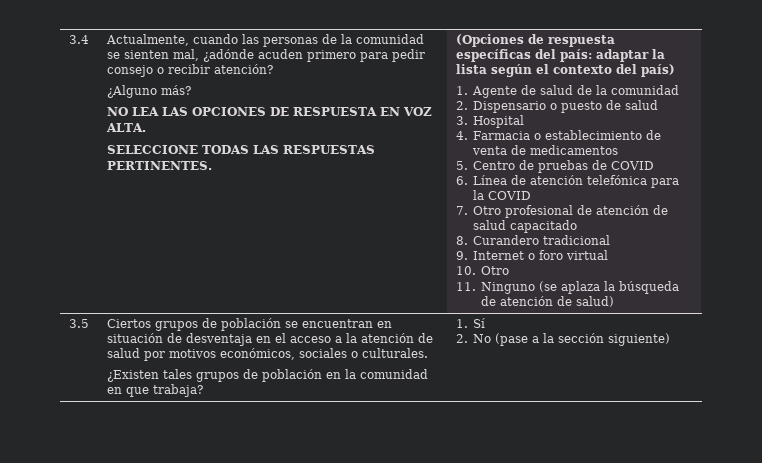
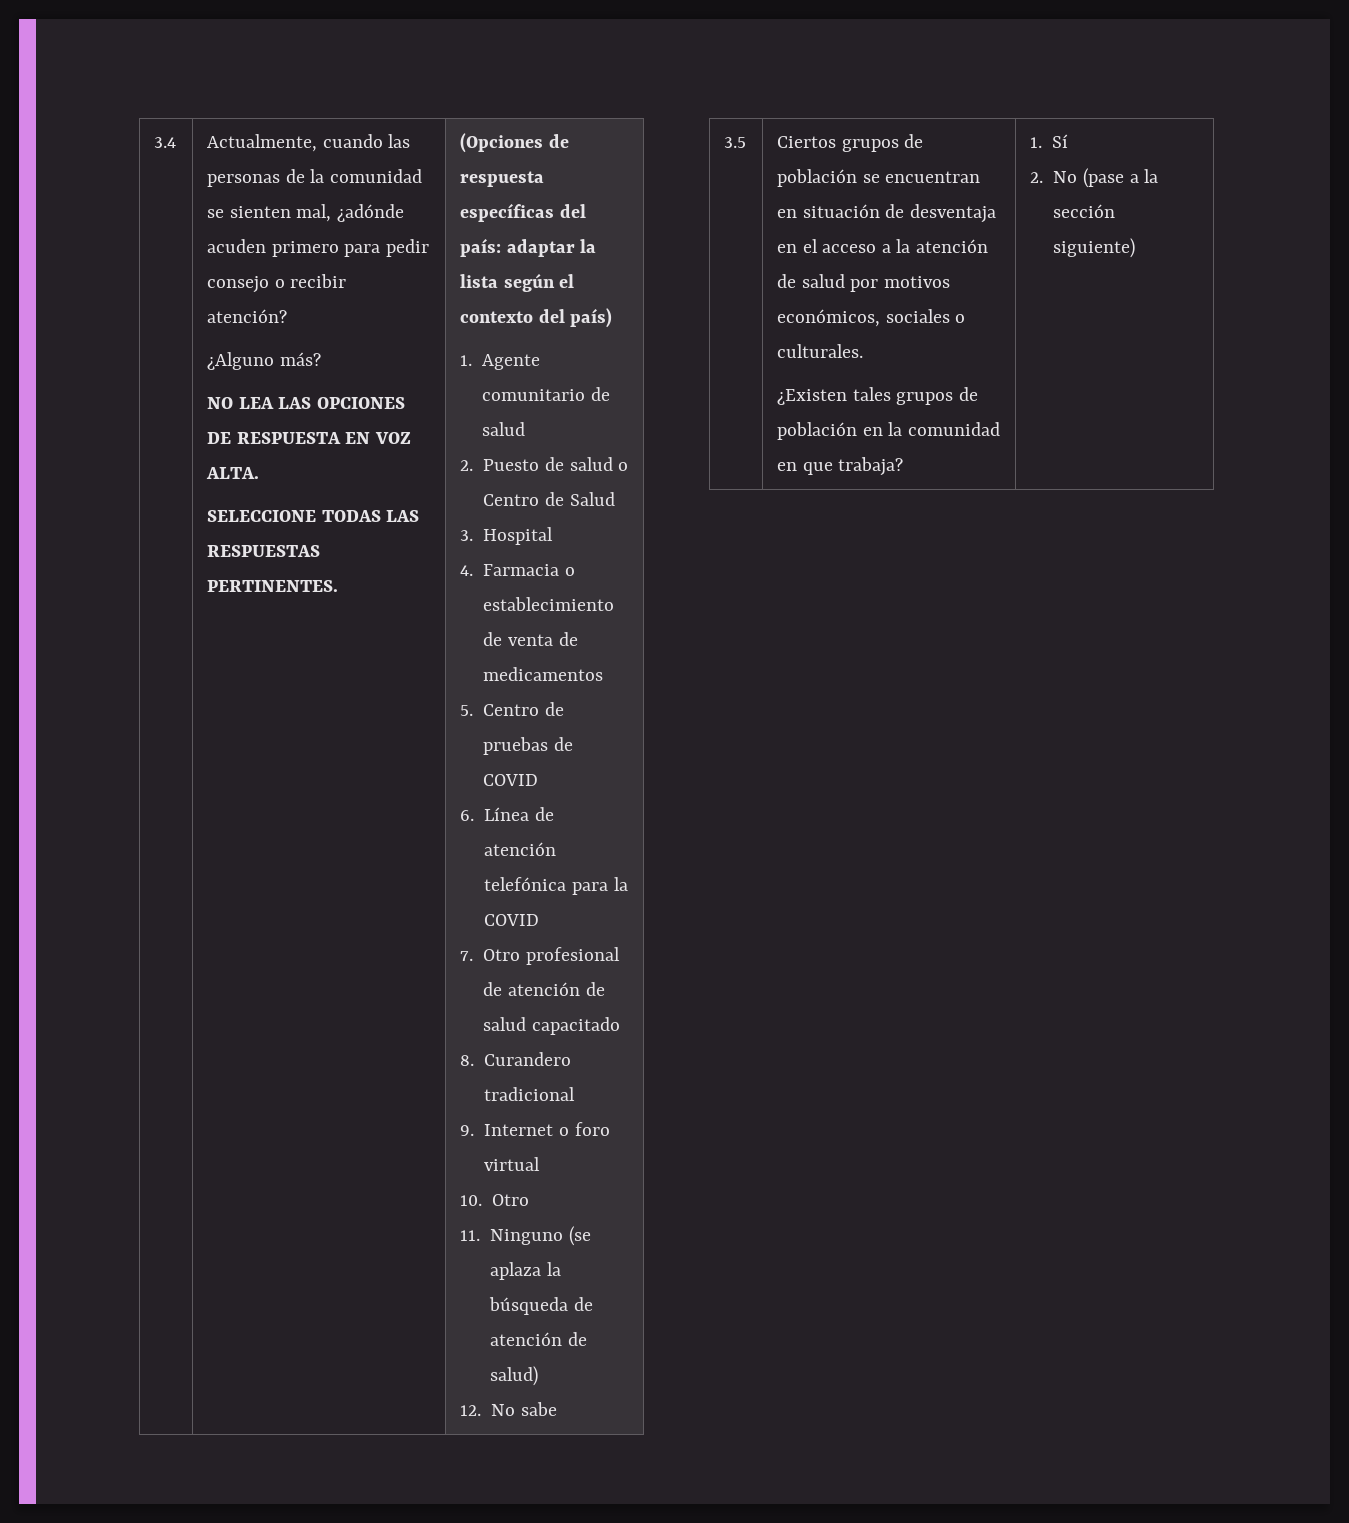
[521,85,680,95] [455,100,659,113] de salud de la comunidad // 2. Dispensario o puesto de salud -> [482,387,610,401] [482,422,526,436] [460,457,629,471] [483,492,615,506] comunitario de salud // 2. Puesto de salud o Centro de Salud
(615, 301) none -> [460,1402,557,1416] // 12. No sabe

